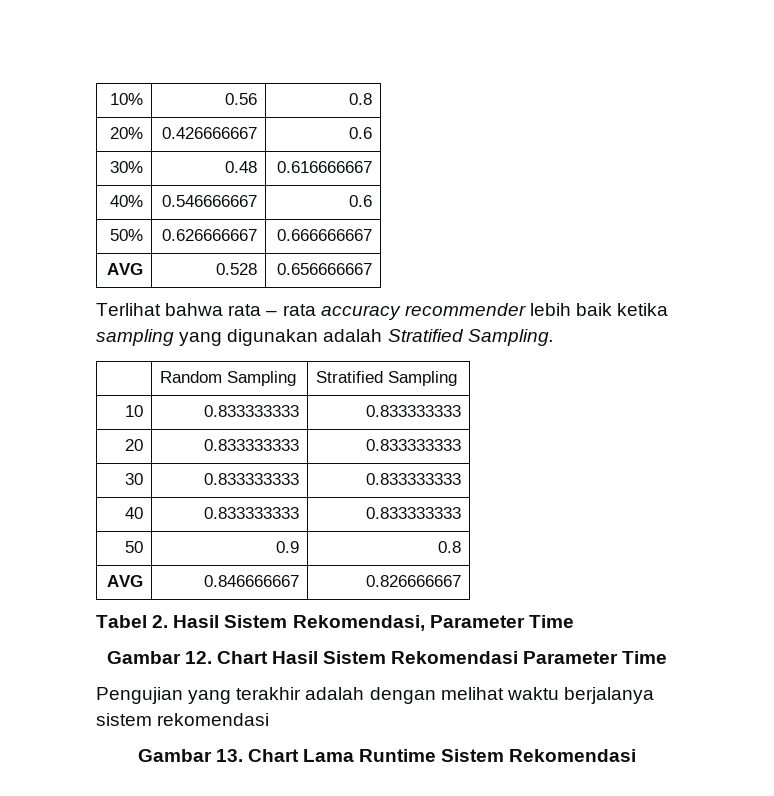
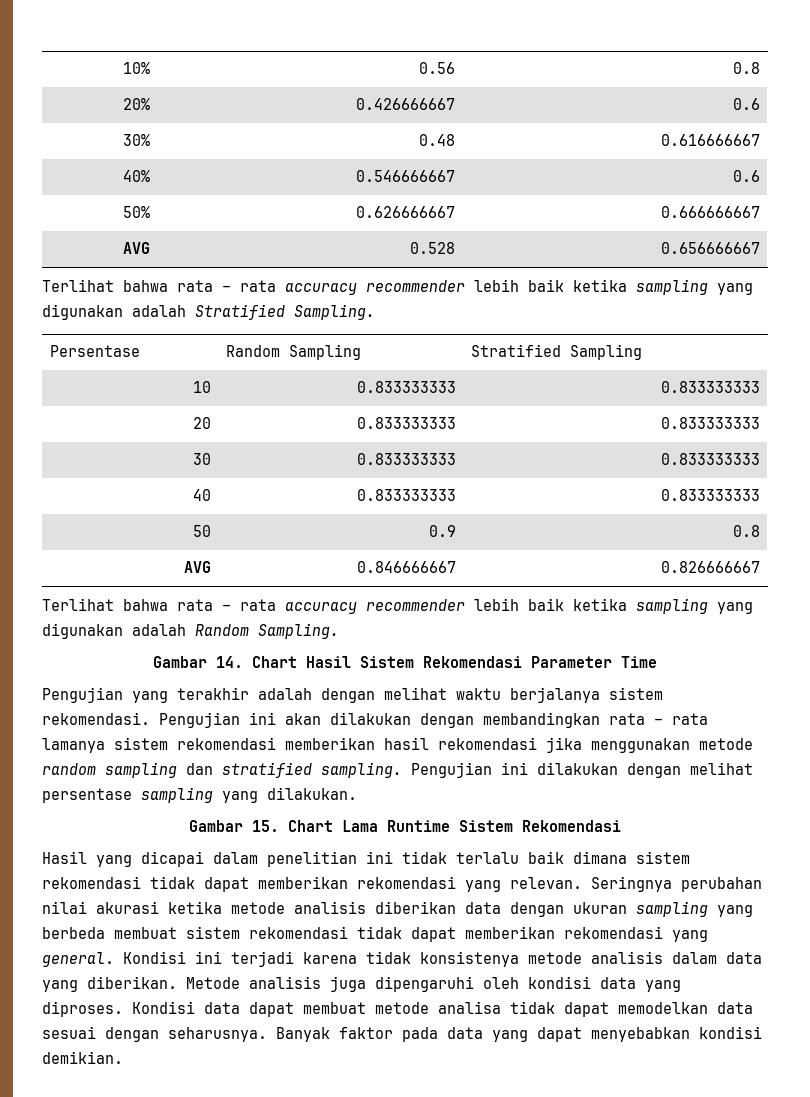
(554, 337) none -> [49,345,140,357] Persentase
[96,615,574,631] [106,651,212,664] Tabel 2. Hasil Sistem Rekomendasi, Parameter Time // Gambar 12. -> [42,598,753,614] [42,623,339,639] [153,656,243,668] Terlihat bahwa rata – rata accuracy recommender lebih baik ketika sampling yang digunakan adalah Random Sampling. // Gambar 14.
[157,713,270,726] [137,749,243,762] rekomendasi // Gambar 13. -> [42,712,708,728] [42,737,753,753] [42,762,753,778] [42,787,357,803] [189,820,279,832] rekomendasi. Pengujian ini akan dilakukan dengan membandingkan rata – rata lamanya sistem rekomendasi memberikan hasil rekomendasi jika menggunakan metode random sampling dan stratified sampling. Pengujian ini dilakukan dengan melihat persentase sampling yang dilakukan. // Gambar 15.
(637, 755) none -> [42,851,690,867] [42,876,762,892] [42,901,753,917] [42,926,708,942] [42,951,762,967] [42,976,681,992] [42,1001,753,1017] [42,1026,762,1042] [42,1051,123,1064] // Hasil yang dicapai dalam penelitian ini tidak terlalu baik dimana sistem rekomendasi tidak dapat memberikan rekomendasi yang relevan. Seringnya perubahan nilai akurasi ketika metode analisis diberikan data dengan ukuran sampling yang berbeda membuat sistem rekomendasi tidak dapat memberikan rekomendasi yang general. Kondisi ini terjadi karena tidak konsistenya metode analisis dalam data yang diberikan. Metode analisis juga dipengaruhi oleh kondisi data yang diproses. Kondisi data dapat membuat metode analisa tidak dapat memodelkan data sesuai dengan seharusnya. Banyak faktor pada data yang dapat menyebabkan kondisi demikian.

